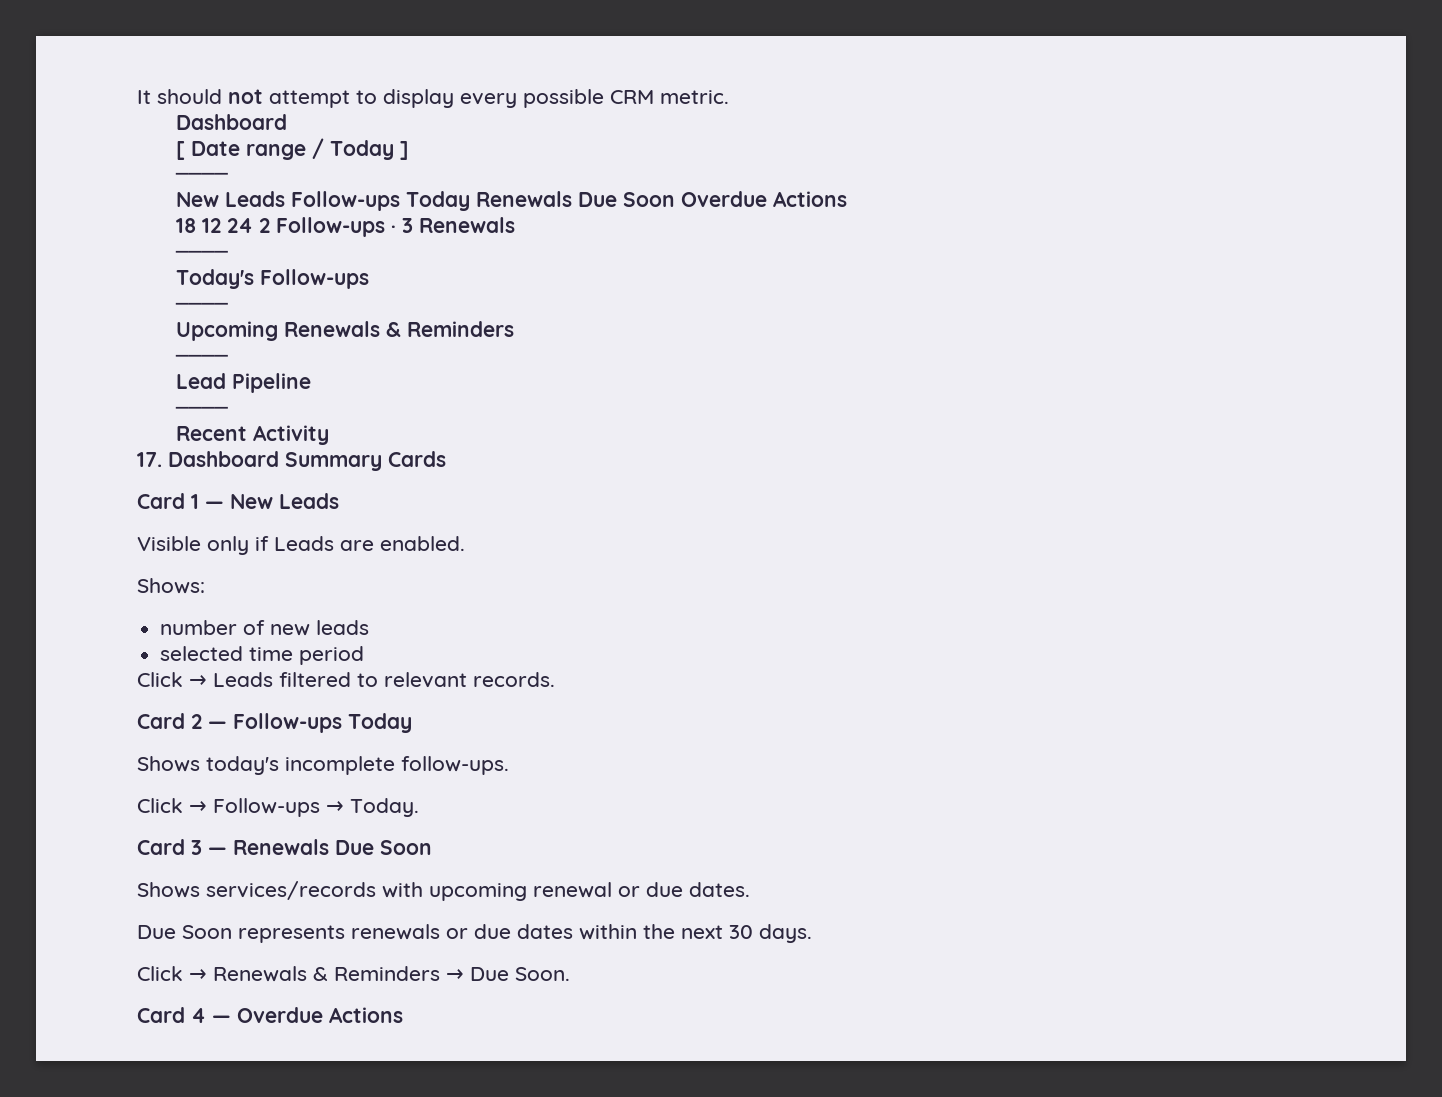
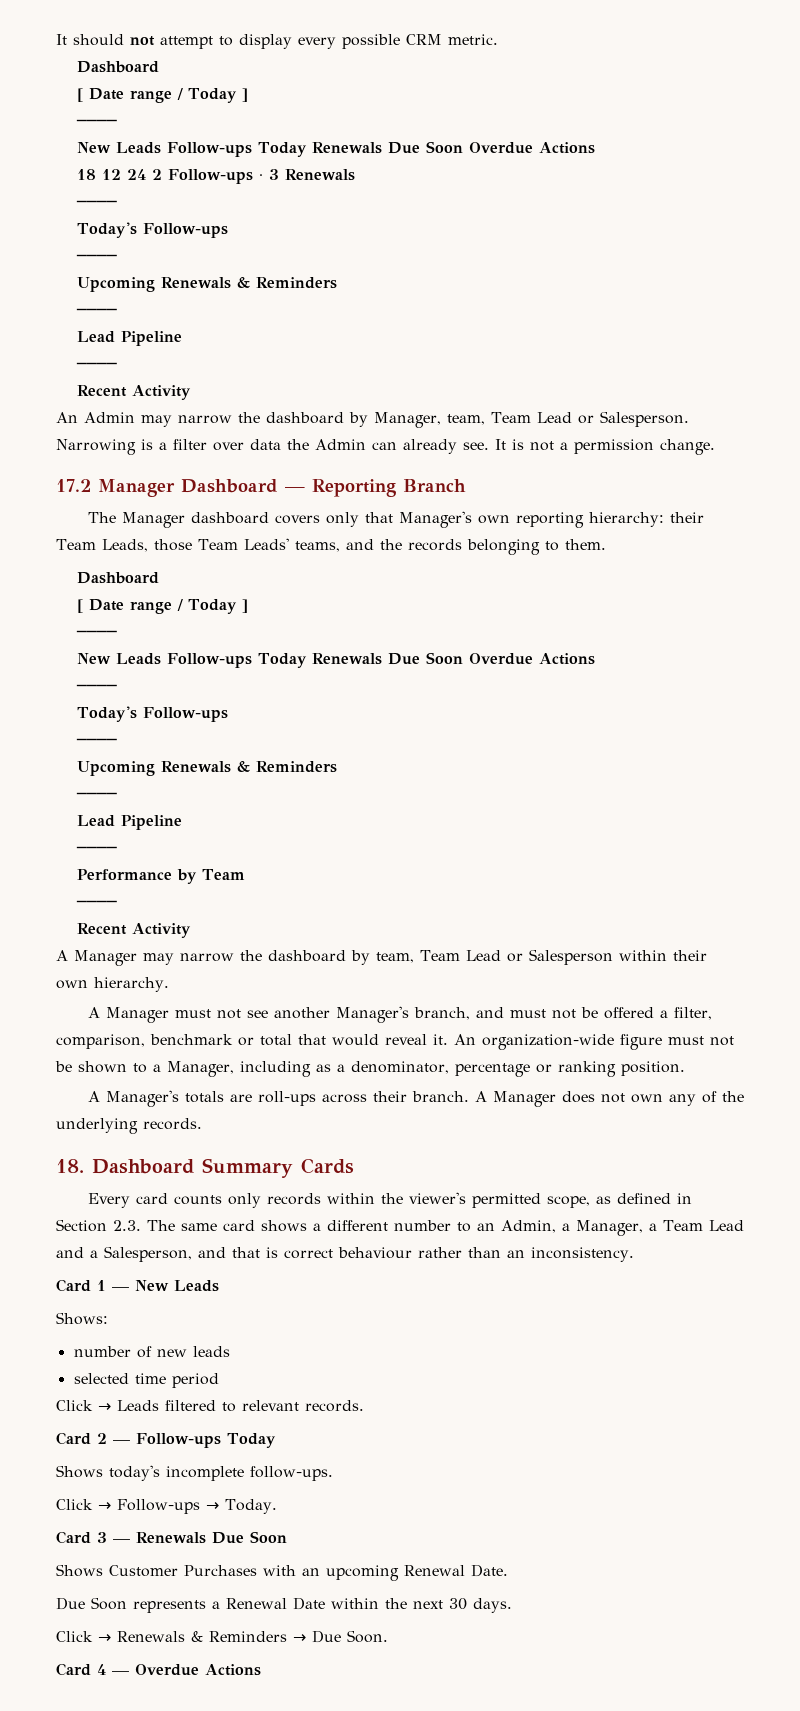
[137,451,446,471] 17. Dashboard Summary Cards -> [56,411,689,428] [56,439,715,455] [56,479,466,497] [87,511,704,528] [56,538,606,555] [76,572,159,584] [76,599,248,614] [75,630,117,637] [76,652,595,668] [75,684,117,691] [76,706,228,722] [75,738,117,745] [76,761,337,776] [75,792,117,799] [76,815,182,830] [75,846,117,853] [76,869,245,884] [75,900,117,907] [76,923,191,938] [56,949,707,966] [56,977,169,992] [87,1006,712,1023] [56,1034,734,1050] [55,1061,685,1077] [87,1090,744,1107] [56,1118,202,1134] [56,1158,354,1178] [87,1192,692,1208] [56,1219,744,1236] [56,1246,634,1262] An Admin may narrow the dashboard by Manager, team, Team Lead or Salesperson. Narrowing is a filter over data the Admin can already see. It is not a permission change. // 17.2 Manager Dashboard — Reporting Branch // The Manager dashboard covers only that Manager's own reporting hierarchy: their Team Leads, those Team Leads' teams, and the records belonging to them. // Dashboard // [ Date range / Today ] // ──── // New Leads Follow-ups Today Renewals Due Soon Overdue Actions // ──── // Today's Follow-ups // ──── // Upcoming Renewals & Reminders // ──── // Lead Pipeline // ──── // Performance by Team // ──── // Recent Activity // A Manager may narrow the dashboard by team, Team Lead or Salesperson within their own hierarchy. // A Manager must not see another Manager's branch, and must not be offered a filter, comparison, benchmark or total that would reveal it. An organization-wide figure must not be shown to a Manager, including as a denominator, percentage or ranking position. // A Manager's totals are roll-ups across their branch. A Manager does not own any of the underlying records. // 18. Dashboard Summary Cards // Every card counts only records within the viewer's permitted scope, as defined in Section 2.3. The same card shows a different number to an Admin, a Manager, a Team Lead and a Salesperson, and that is correct behaviour rather than an inconsistency.
[137,536,465,555] // Visible only if Leads are enabled. -> (219, 1286) none
[206,881,750,901] services/records with upcoming renewal or due dates. -> [109,1564,508,1581] Customer Purchases with an upcoming Renewal Date.
[351,924,573,940] renewals or due dates -> [212,1597,325,1610] a Renewal Date

